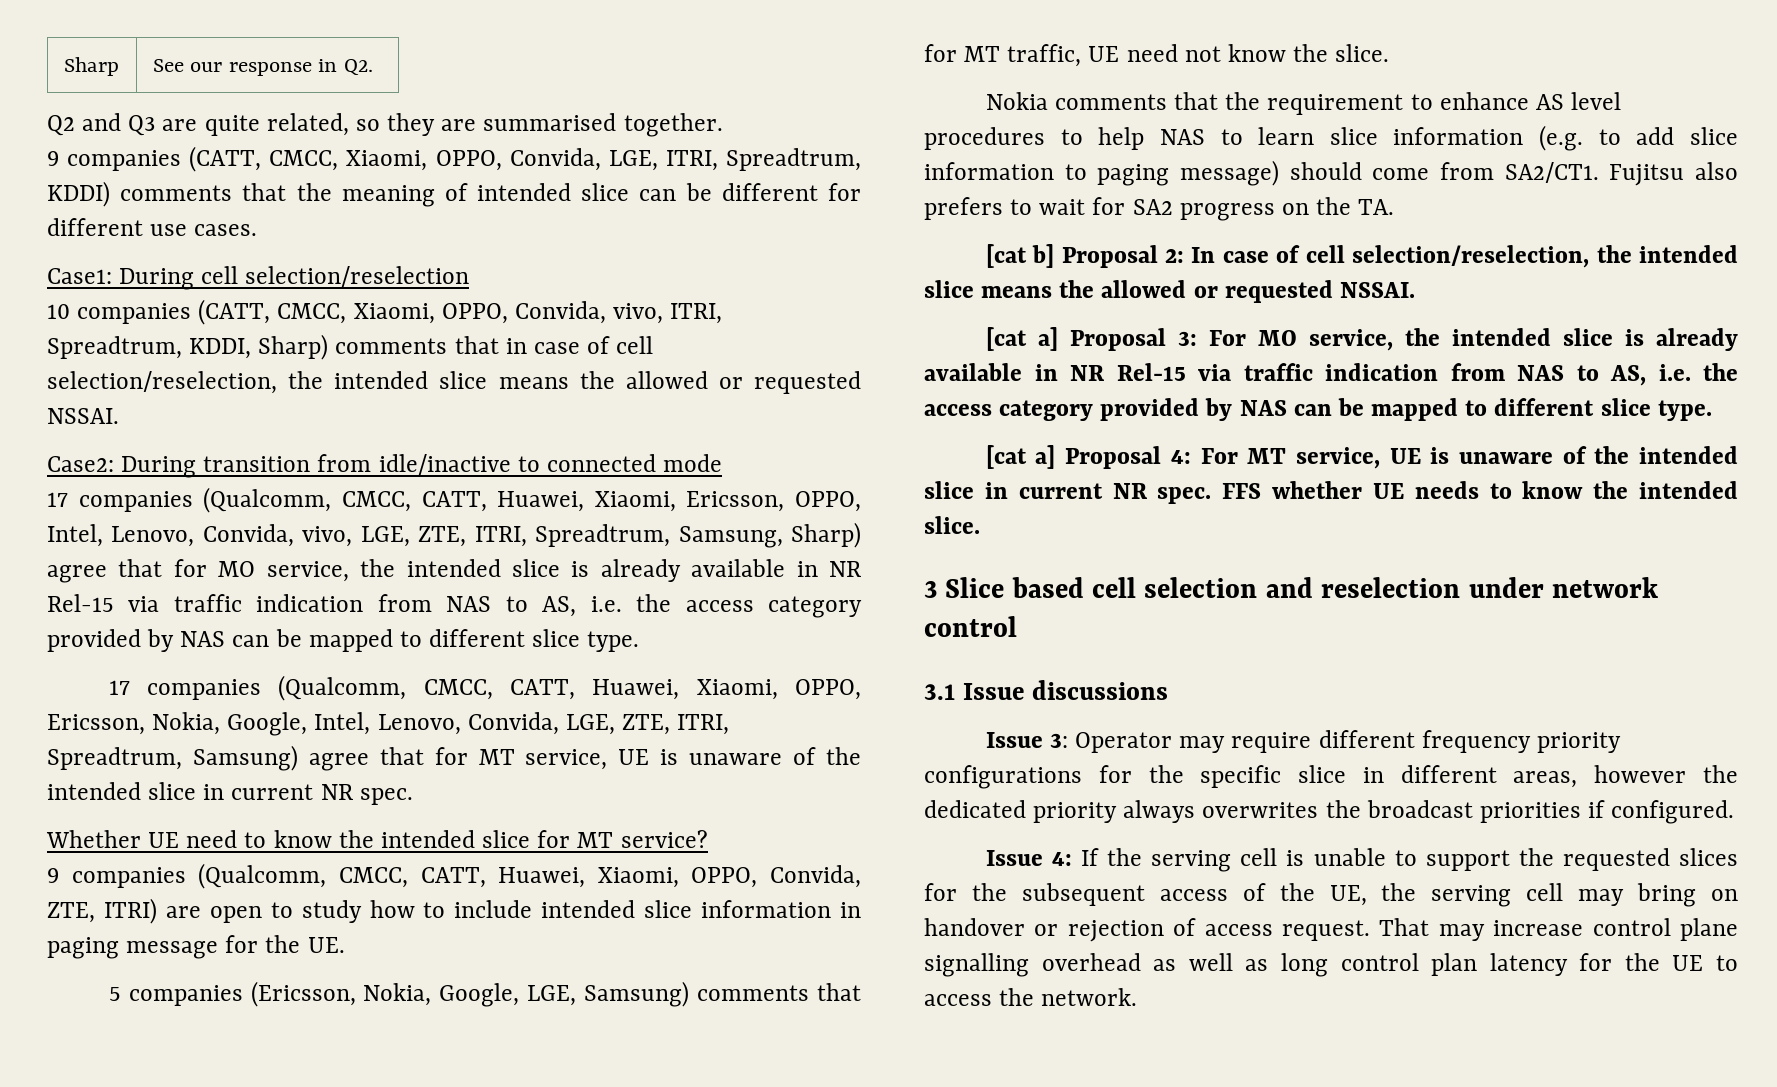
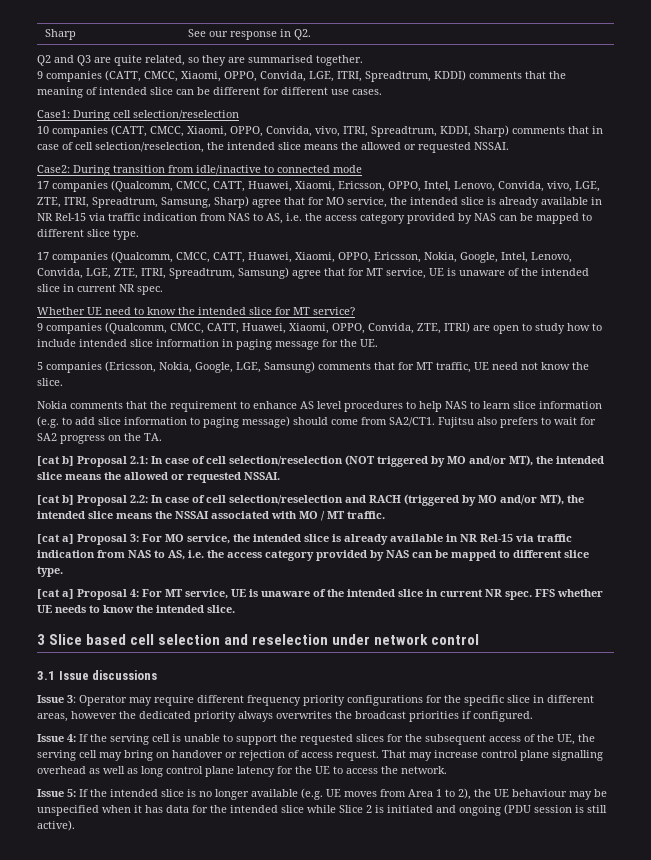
[1165,245,1738,268] [924,280,1415,303] 2: In case of cell selection/reselection, the intended slice means the allowed or requested NSSAI. -> [130,455,604,467] [37,472,280,483] [37,494,584,506] [37,511,385,521] 2.1: In case of cell selection/reselection (NOT triggered by MO and/or MT), the intended slice means the allowed or requested NSSAI. // [cat b] Proposal 2.2: In case of cell selection/reselection and RACH (triggered by MO and/or MT), the intended slice means the NSSAI associated with MO / MT traffic.
[1431,953,1478,976] plan -> [205,766,234,777] plane
(1138, 997) none -> [37,788,607,800] [37,804,607,816] [37,820,75,831] // Issue 5: If the intended slice is no longer available (e.g. UE moves from Area 1 to 2), the UE behaviour may be unspecified when it has data for the intended slice while Slice 2 is initiated and ongoing (PDU session is still active).

